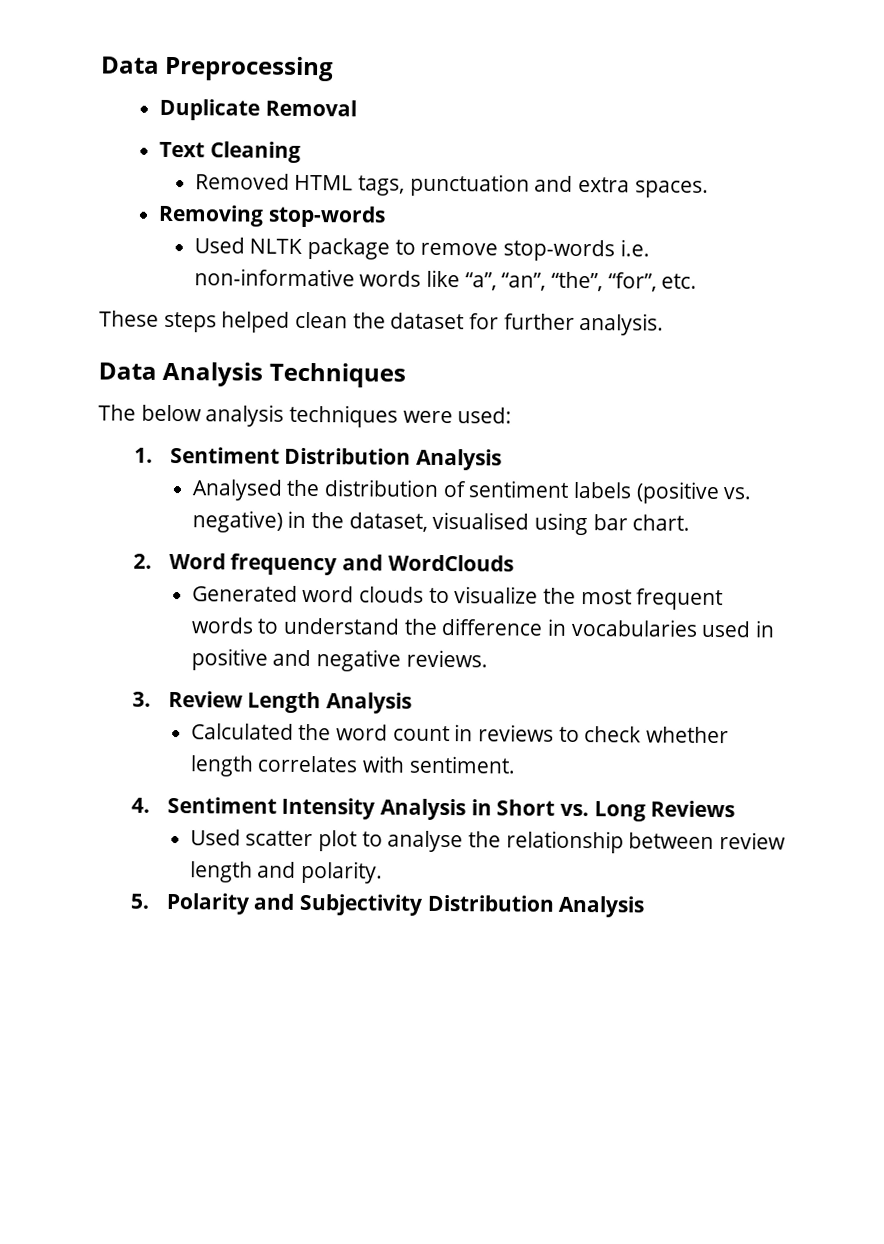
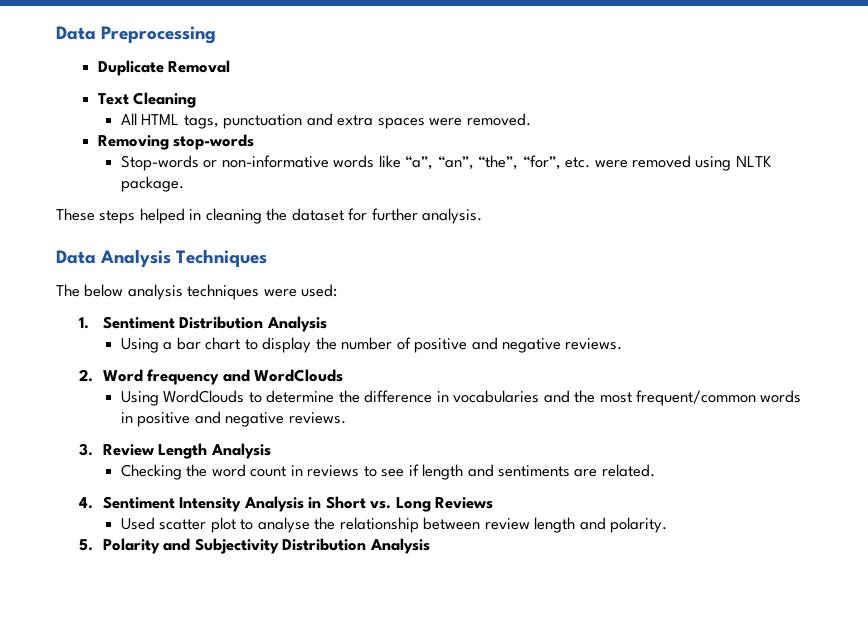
[194,173,290,190] Removed -> [121,113,138,125] All
[634,180,709,198] spaces. -> [377,113,531,129] spaces were removed.
[193,237,650,262] Used NLTK package to remove stop-words i.e. -> [121,155,218,171] Stop-words or
(698, 281) none -> [594,155,771,171] [121,176,185,192] were removed using NLTK package.
[295,311,349,329] clean -> [189,208,262,224] in cleaning
[191,479,752,505] [191,510,691,536] Analysed the distribution of sentiment labels (positive vs. negative) in the dataset, visualised using bar chart. -> [121,337,623,353] Using a bar chart to display the number of positive and negative reviews.
[191,585,724,611] [190,617,752,638] Generated word clouds to visualize the most frequent words to understand the difference in vocabularies used -> [121,390,802,406] Using WordClouds to determine the difference in vocabularies and the most frequent/common words
[190,723,294,740] Calculated -> [121,464,183,480] Checking
[584,726,730,744] [189,755,516,777] check whether length correlates with sentiment. -> [381,464,655,480] see if length and sentiments are related.

